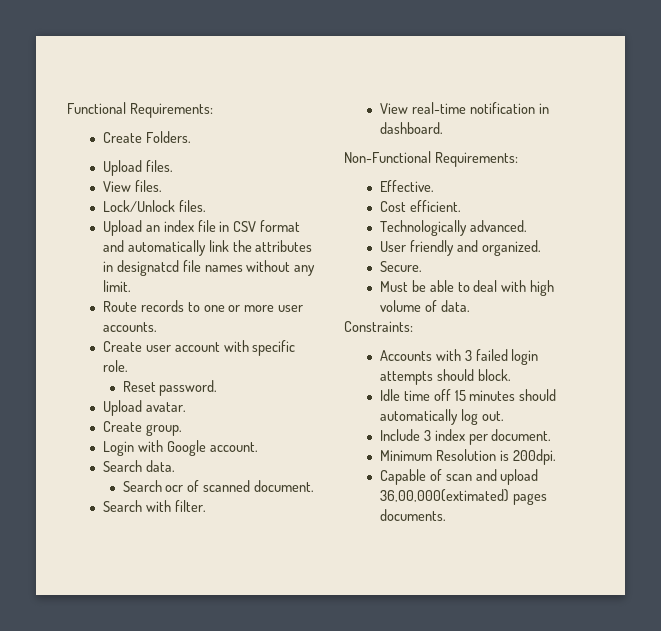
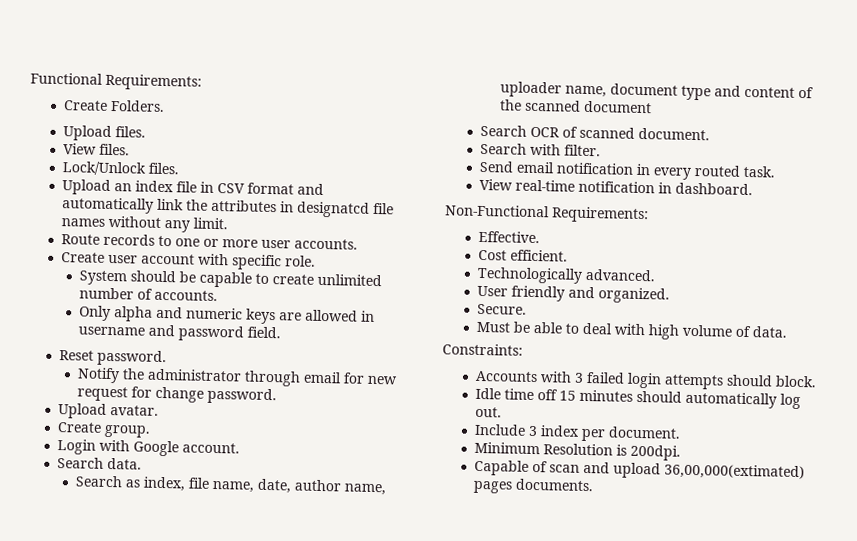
[122,381,156,392] Reset -> [78,270,382,288] [78,287,218,302] [77,305,375,325] [77,324,281,342] [59,349,168,367] [76,367,397,387] [76,386,204,403] System should be capable to create unlimited number of accounts. // Only alpha and numeric keys are allowed in username and password field. // Reset password. // Notify the administrator through email for new request for change
[165,485,184,492] ocr -> [124,476,386,496] [499,81,814,101] [499,99,652,114] [480,124,561,138] as index, file name, date, author name, uploader name, document type and content of the scanned document // Search OCR
(206, 506) none -> [479,160,777,180] // Send email notification in every routed task.

